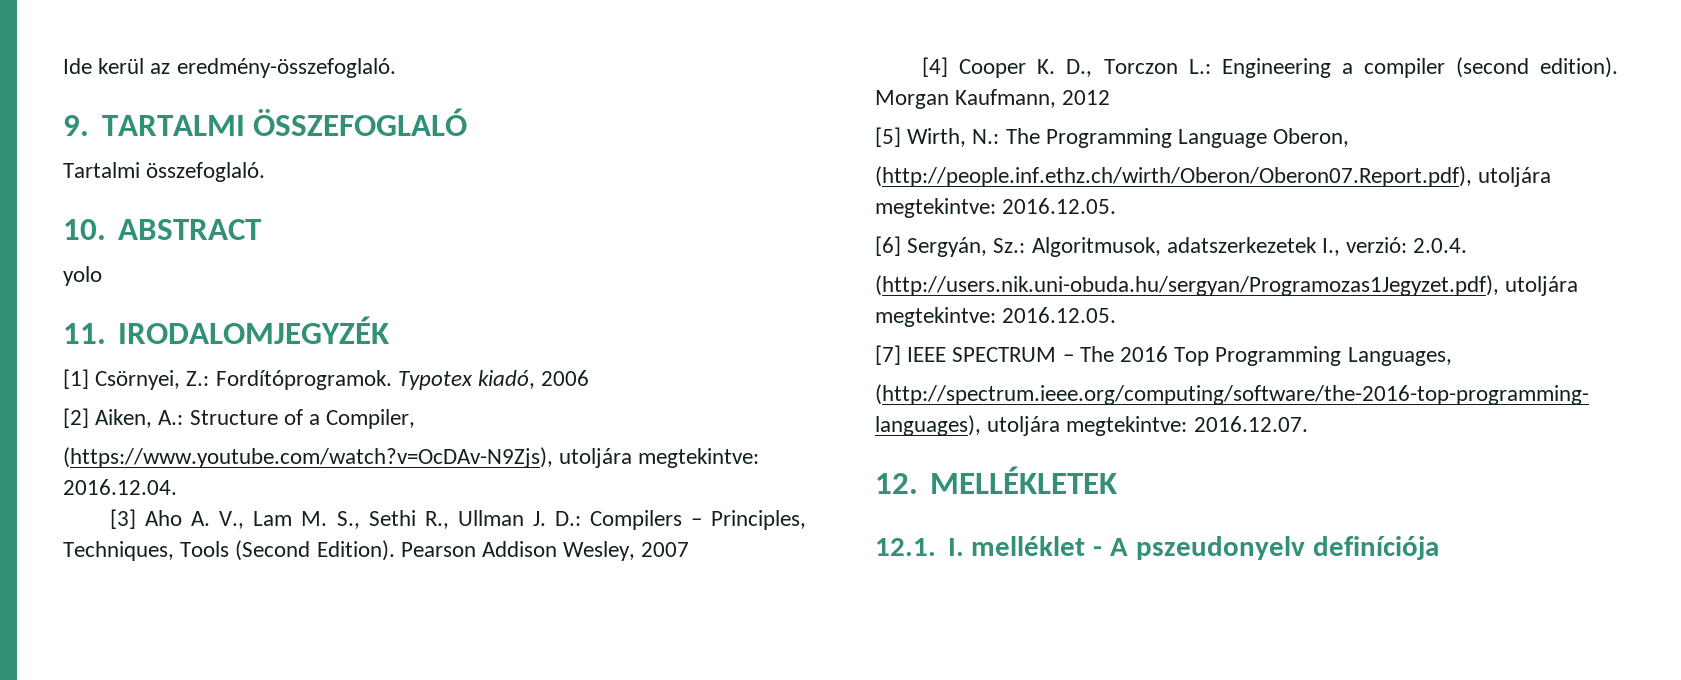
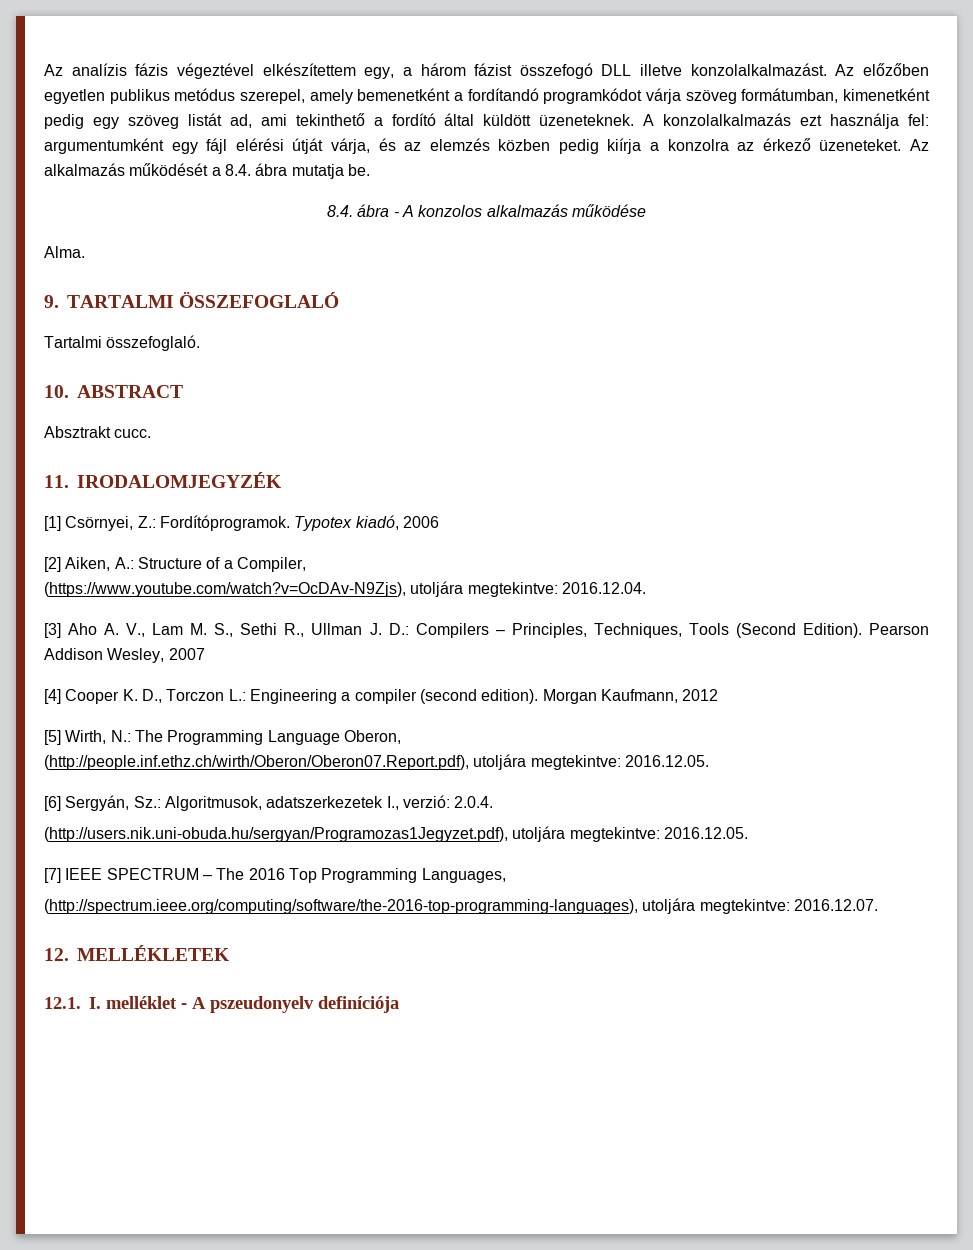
[63,58,396,78] Ide kerül az eredmény-összefoglaló. -> [44,63,929,79] [44,88,930,104] [44,113,929,129] [44,138,930,154] [44,163,370,179] [327,204,646,217] [44,246,85,258] Az analízis fázis végeztével elkészítettem egy, a három fázist összefogó DLL illetve konzolalkalmazást. Az előzőben egyetlen publikus metódus szerepel, amely bemenetként a fordítandó programkódot várja szöveg formátumban, kimenetként pedig egy szöveg listát ad, ami tekinthető a fordító által küldött üzeneteknek. A konzolalkalmazás ezt használja fel: argumentumként egy fájl elérési útját várja, és az elemzés közben pedig kiírja a konzolra az érkező üzeneteket. Az alkalmazás működését a 8.4. ábra mutatja be. // 8.4. ábra - A konzolos alkalmazás működése // Alma.
[63,266,102,286] yolo -> [44,426,152,438] Absztrakt cucc.

